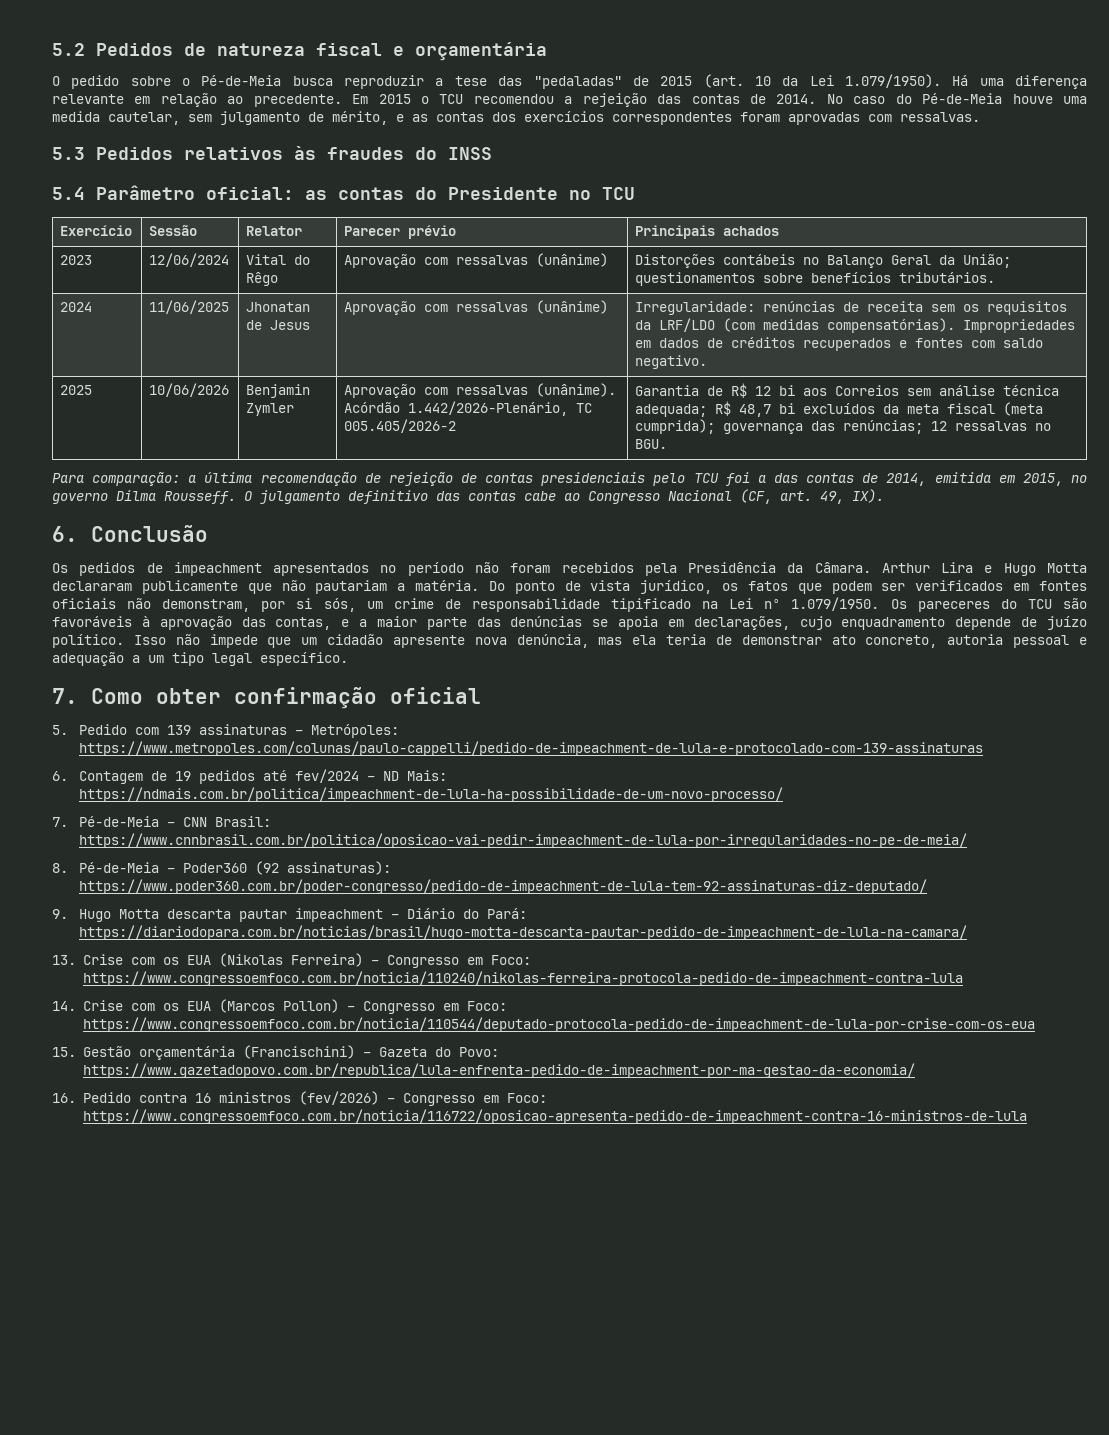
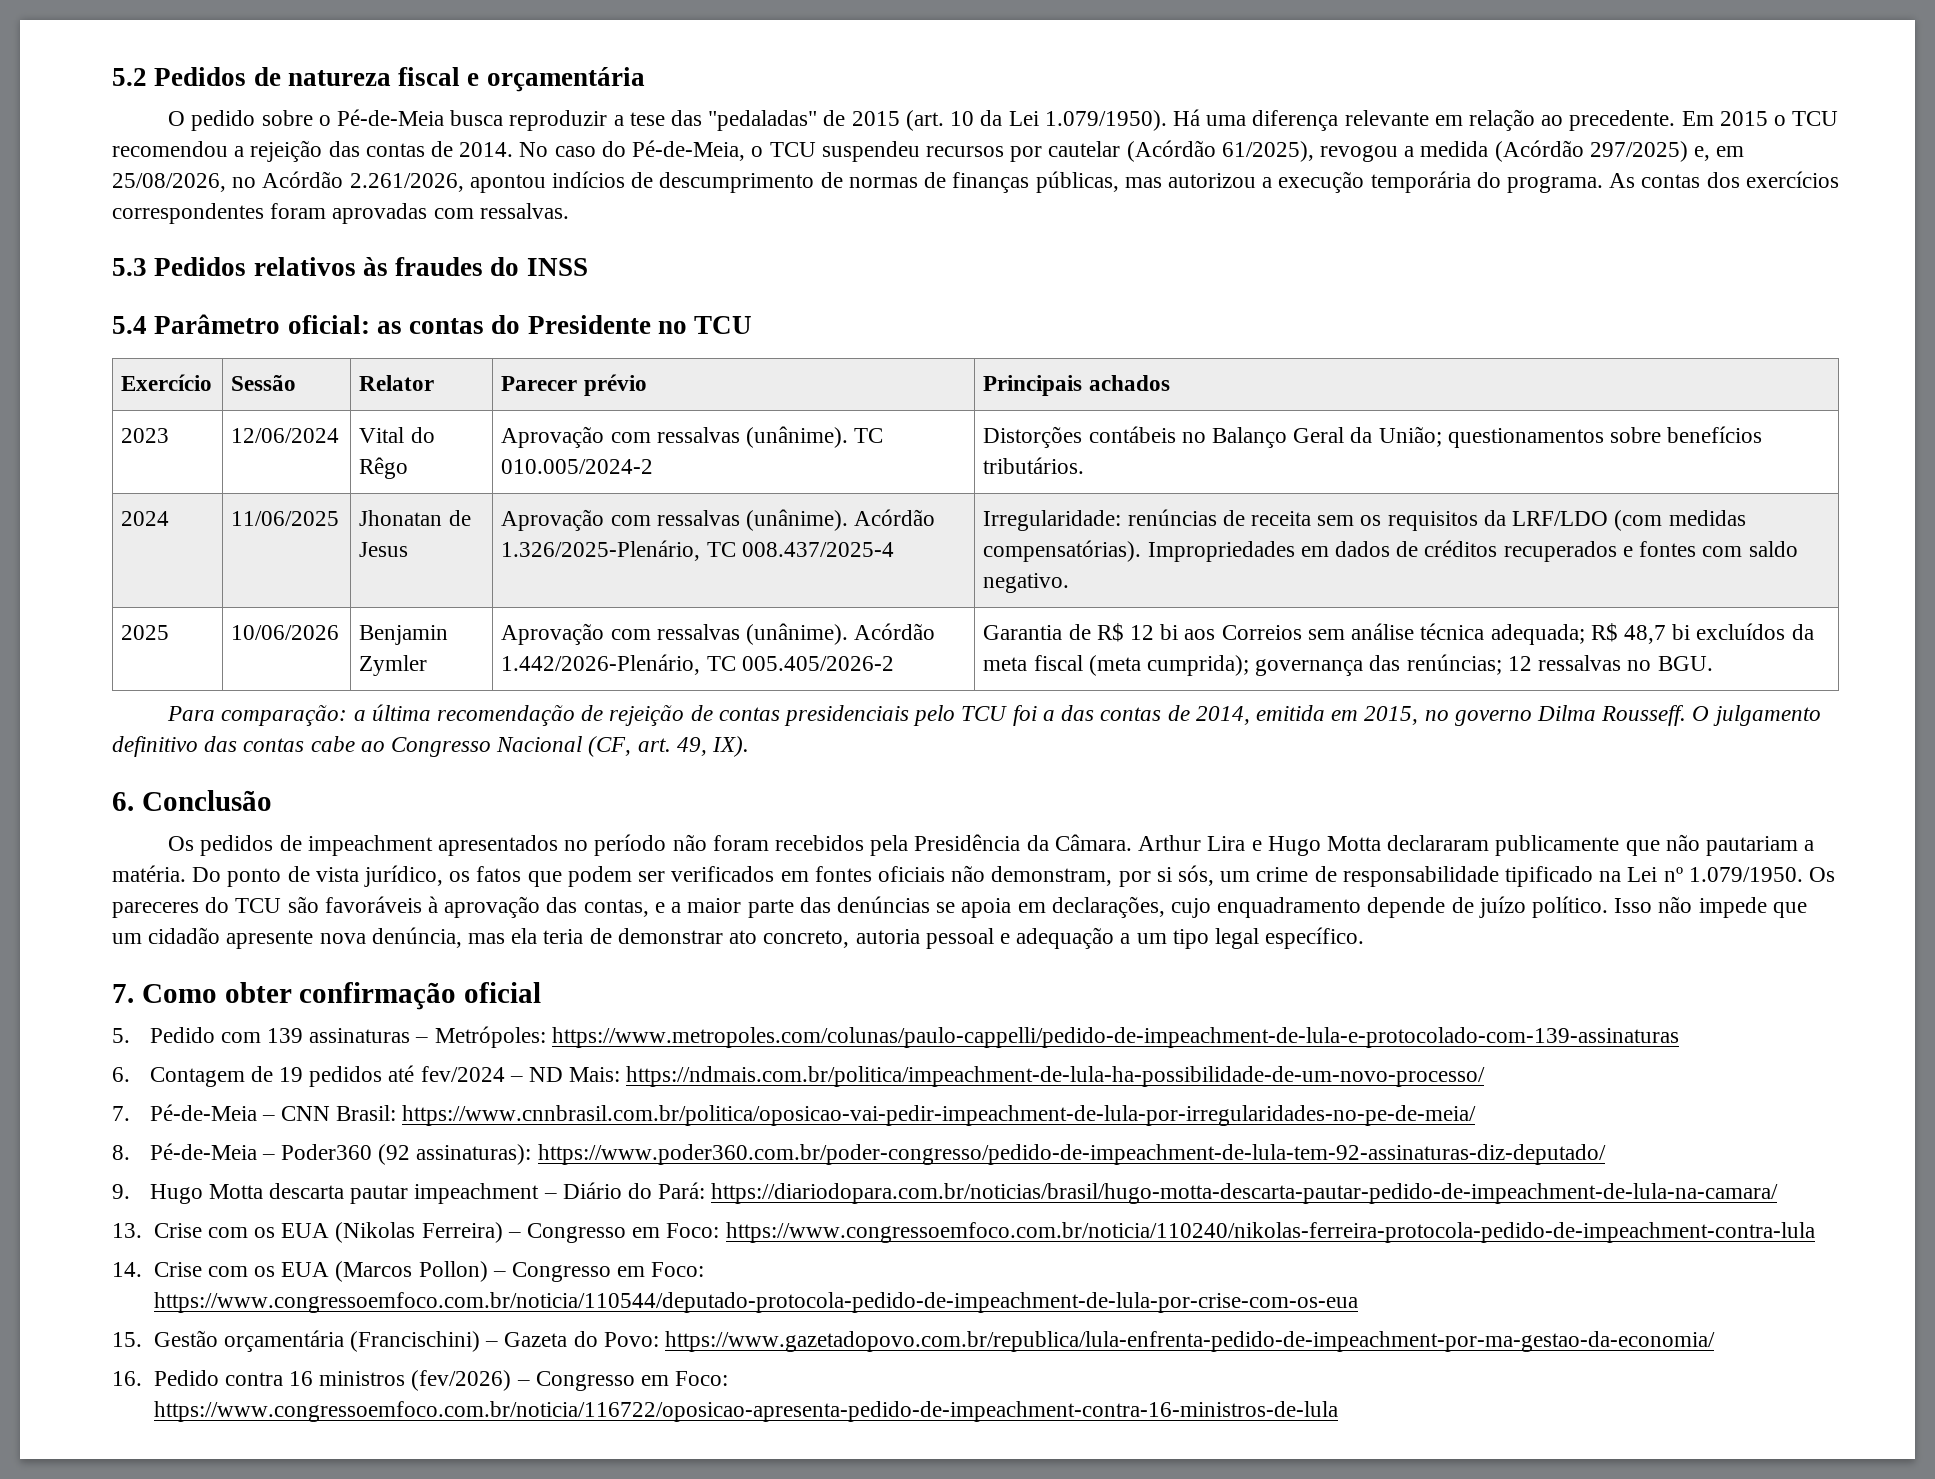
[922,93,1088,104] [52,111,428,125] Pé-de-Meia houve uma medida cautelar, sem julgamento de mérito, e as -> [632,140,1745,162] [112,171,1636,193] Pé-de-Meia, o TCU suspendeu recursos por cautelar (Acórdão 61/2025), revogou a medida (Acórdão 297/2025) e, em 25/08/2026, no Acórdão 2.261/2026, apontou indícios de descumprimento de normas de finanças públicas, mas autorizou a execução temporária do programa. As
[536,253,609,267] (unânime) -> [746,426,884,448] [501,459,654,474] (unânime). TC 010.005/2024-2
[536,300,609,314] (unânime) -> [746,509,936,531] [501,540,894,561] (unânime). Acórdão 1.326/2025-Plenário, TC 008.437/2025-4

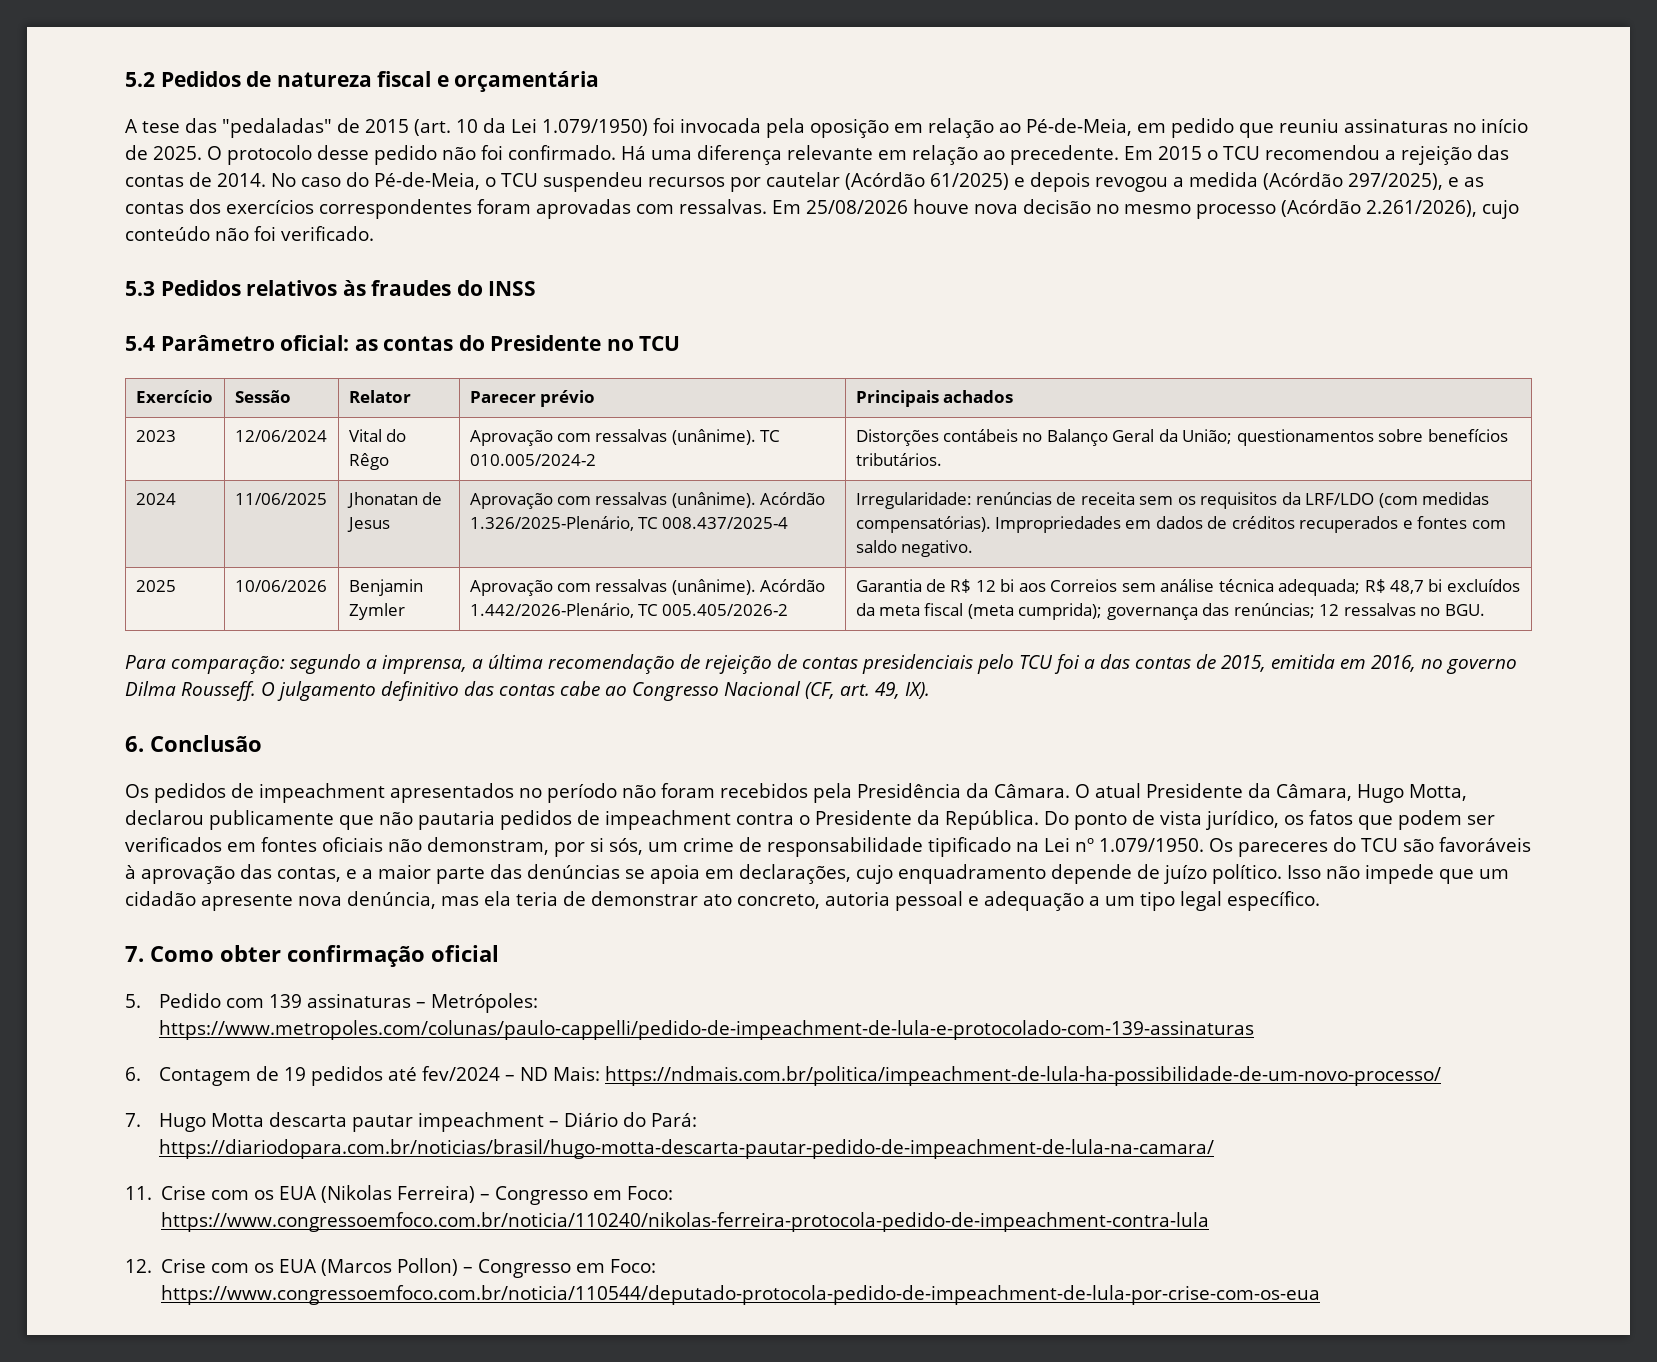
[168,109,624,131] O pedido sobre o Pé-de-Meia busca reproduzir a -> [125,119,138,133] A
[1044,110,1167,131] 1.079/1950). -> [542,118,1528,138] [125,145,616,165] 1.079/1950) foi invocada pela oposição em relação ao Pé-de-Meia, em pedido que reuniu assinaturas no início de 2025. O protocolo desse pedido não foi confirmado.
[1221,141,1314,162] 61/2025), -> [930,172,1090,192] 61/2025) e depois
[1589,141,1745,162] [112,171,1636,193] 297/2025) e, em 25/08/2026, no Acórdão 2.261/2026, apontou indícios de descumprimento de normas de finanças públicas, mas autorizou a execução temporária do programa. As -> [1348,173,1484,190] 297/2025), e as
(569, 211) none -> [772,199,1519,219] [125,226,374,241] Em 25/08/2026 houve nova decisão no mesmo processo (Acórdão 2.261/2026), cujo conteúdo não foi verificado.
(348, 715) none -> [290,654,467,674] segundo a imprensa,
[1195,706,1250,725] 2014, -> [1221,655,1266,672] 2015,
[1364,706,1419,725] 2015, -> [1371,655,1416,672] 2016,
[1138,834,1815,856] [112,865,186,882] Arthur Lira e Hugo Motta declararam publicamente que não pautariam a matéria. -> [1075,783,1467,803] [125,810,1039,830] O atual Presidente da Câmara, Hugo Motta, declarou publicamente que não pautaria pedidos de impeachment contra o Presidente da República.
[149,1104,1477,1126] [112,1143,1606,1165] [112,1184,130,1199] Pé-de-Meia – CNN Brasil: https://www.cnnbrasil.com.br/politica/oposicao-vai-pedir-impeachment-de-lula-por-irregularidades-no-pe-de-meia/ // 8. Pé-de-Meia – Poder360 (92 assinaturas): https://www.poder360.com.br/poder-congresso/pedido-de-impeachment-de-lula-tem-92-assinaturas-diz-deputado/ // 9. -> (141, 1120) none
[112,1223,142,1238] 13. -> [125,1186,152,1200] 11.
[112,1262,142,1277] 14. -> [125,1259,152,1273] 12.
[112,1330,1715,1352] [112,1370,729,1391] [153,1401,1338,1422] // 15. Gestão orçamentária (Francischini) – Gazeta do Povo: https://www.gazetadopovo.com.br/republica/lula-enfrenta-pedido-de-impeachment-por-ma-gestao-da-economia/ // 16. Pedido contra 16 ministros (fev/2026) – Congresso em Foco: https://www.congressoemfoco.com.br/noticia/116722/oposicao-apresenta-pedido-de-impeachment-contra-16-ministros-de-lula -> (1321, 1295) none

